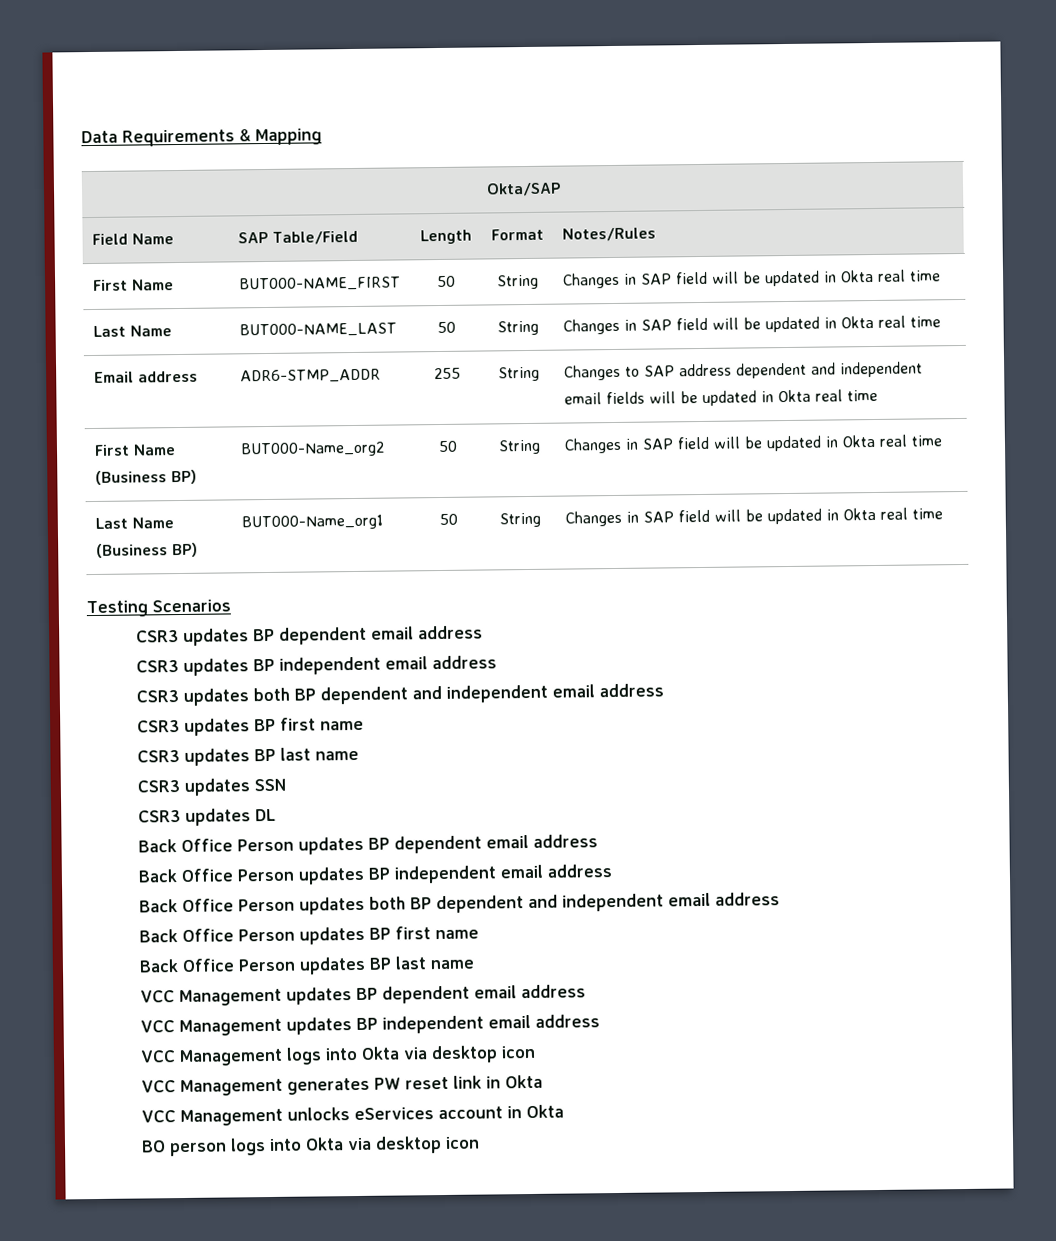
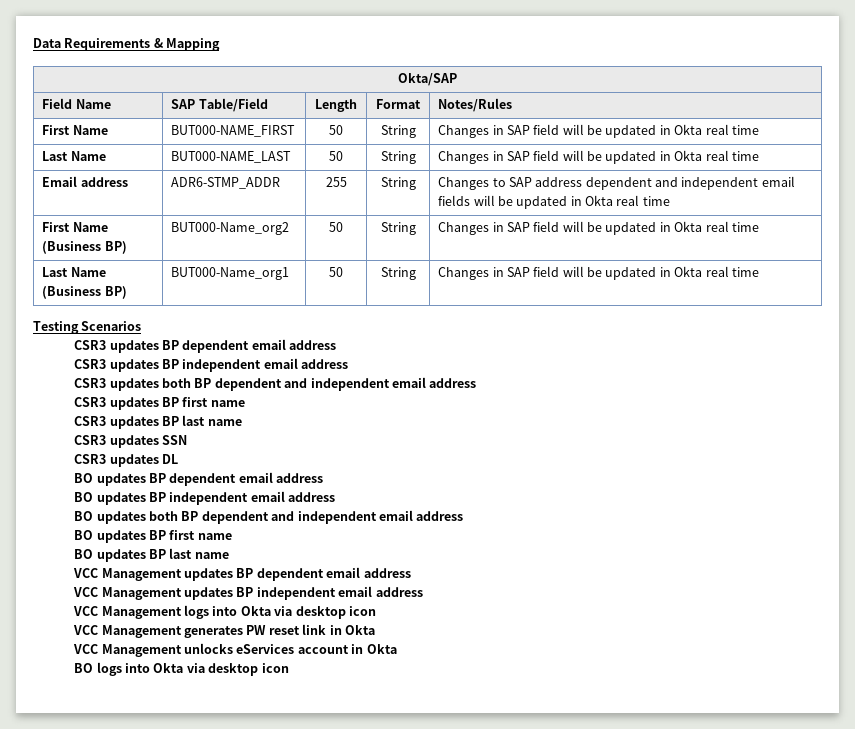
[137,834,598,855] [137,864,612,885] [138,892,780,915] [138,926,479,945] [138,958,296,973] Back Office Person updates BP dependent email address // Back Office Person updates BP independent email address // Back Office Person updates both BP dependent and independent email address // Back Office Person updates BP first name // Back Office Person -> [74,472,324,486] [74,491,336,505] [74,510,464,524] [74,530,232,543] [74,549,94,559] BO updates BP dependent email address // BO updates BP independent email address // BO updates both BP dependent and independent email address // BO updates BP first name // BO
[168,1142,227,1157] person -> (94, 668) none

